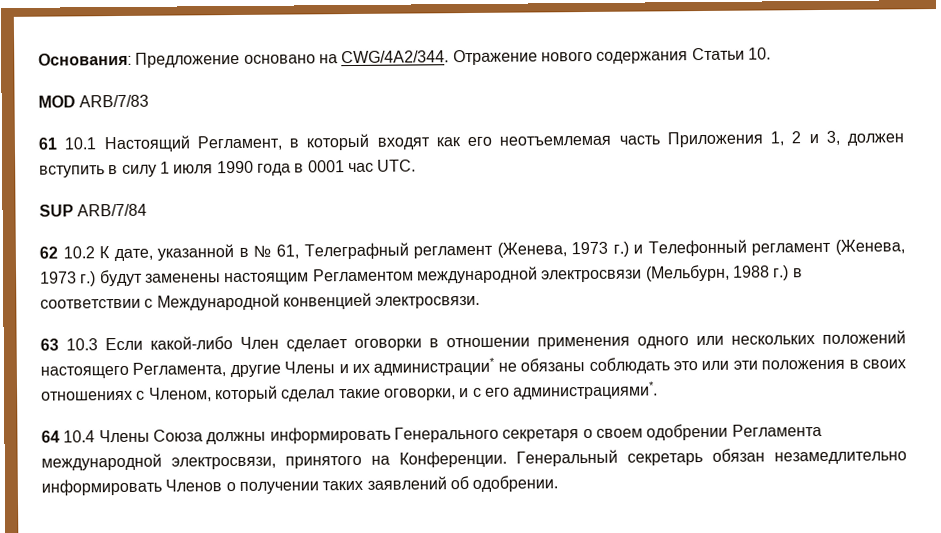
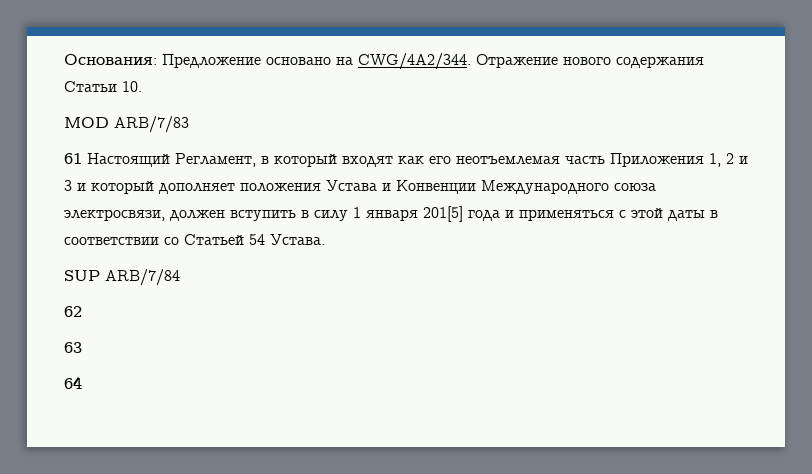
[64,137,97,150] 10.1 -> (82, 158) none
[825,130,840,145] 3, -> [64,180,656,194] [64,209,165,221] 3 и который дополняет положения Устава и Конвенции Международного союза электросвязи,
[173,159,417,176] [39,203,148,217] [39,239,905,262] [40,264,803,287] [40,292,481,311] [40,330,906,352] [40,357,906,379] [41,381,659,403] [41,423,822,445] [41,448,907,471] [41,475,559,496] июля 1990 года в 0001 час UTC. // SUP ARB/7/84 // 62 10.2 К дате, указанной в № 61, Телеграфный регламент (Женева, 1973 г.) и Телефонный регламент (Женева, 1973 г.) будут заменены настоящим Регламентом международной электросвязи (Мельбурн, 1988 г.) в соответствии с Международной конвенцией электросвязи. // 63 10.3 Если какой-либо Член сделает оговорки в отношении применения одного или нескольких положений настоящего Регламента, другие Члены и их администрации* не обязаны соблюдать это или эти положения в своих отношениях с Членом, который сделал такие оговорки, и с его администрациями*. // 64 10.4 Члены Союза должны информировать Генерального секретаря о своем одобрении Регламента международной электросвязи, принятого на Конференции. Генеральный секретарь обязан незамедлительно информировать Членов о получении таких заявлений об одобрении. -> [366,206,718,222] [64,234,325,245] [64,269,180,286] [64,306,82,317] [64,342,82,353] [64,376,82,389] января 201[5] года и применяться с этой даты в соответствии со Статьей 54 Устава. // SUP ARB/7/84 // 62 // 63 // 64

